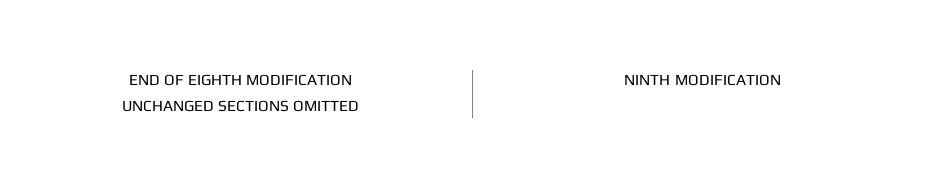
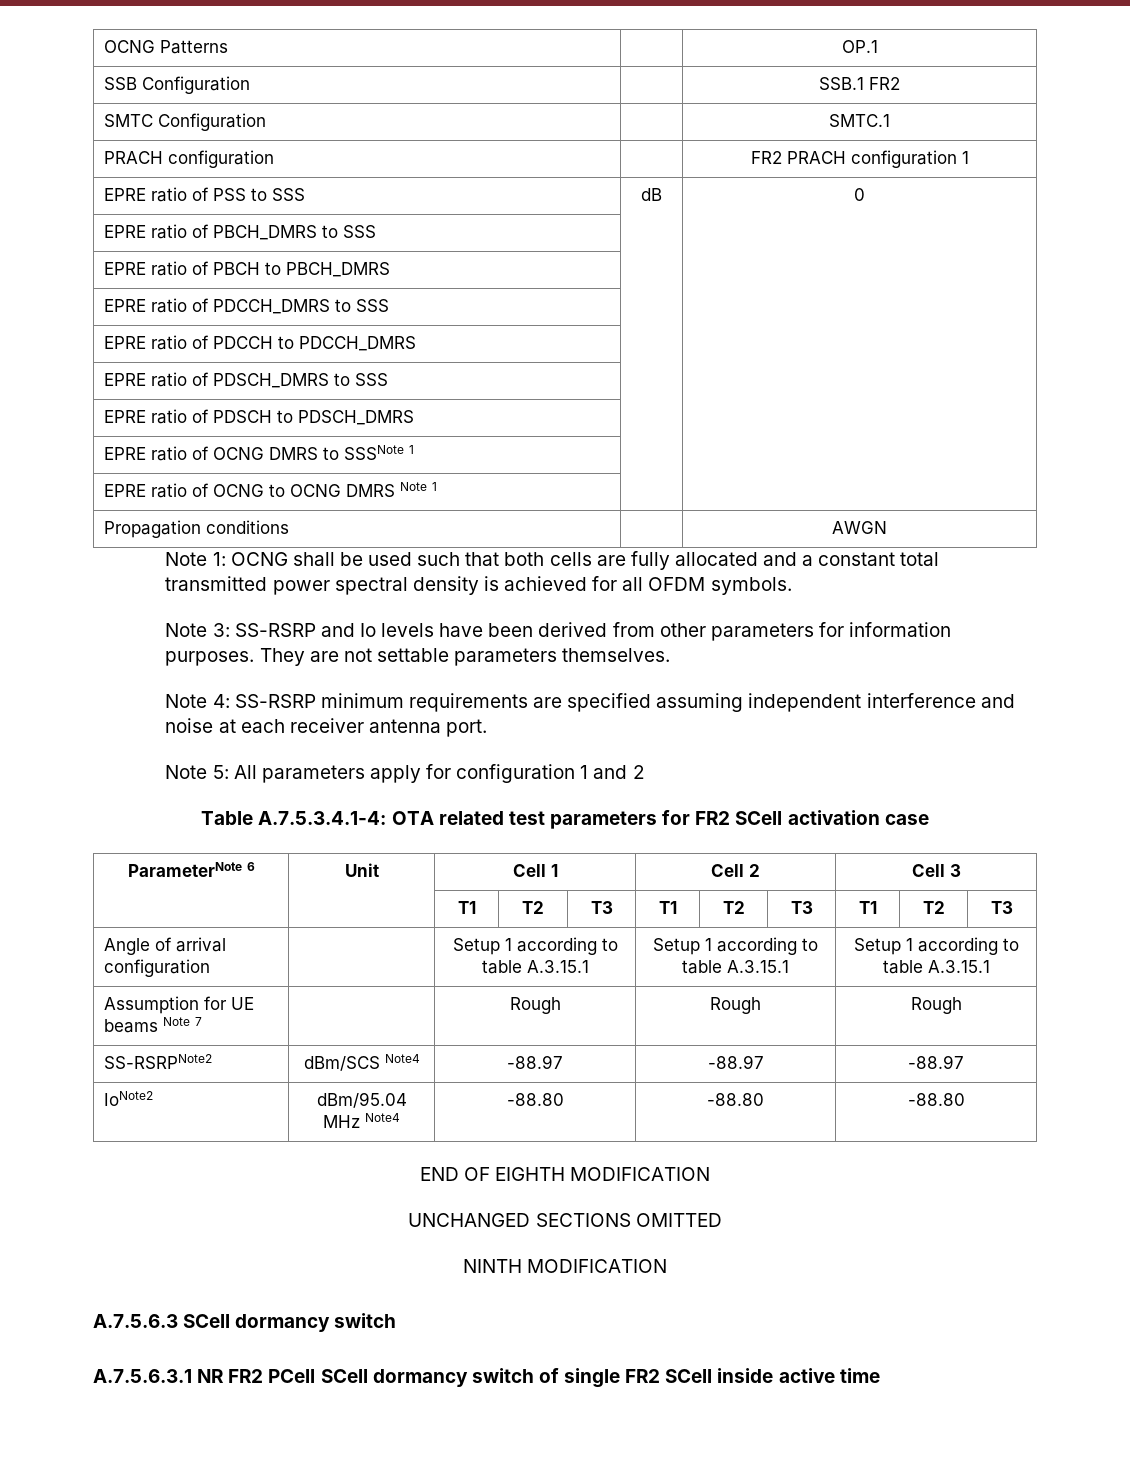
(128, 79) none -> [103,40,228,54] [841,40,878,53] [103,76,250,94] [819,77,900,90] [103,113,266,131] [829,114,890,127] [103,150,274,168] [750,150,969,168] [103,187,305,202] [641,188,662,201] [854,188,865,201] [103,224,376,240] [103,261,390,277] [103,298,389,314] [103,335,416,351] [103,372,388,388] [103,409,414,425] [103,445,414,461] [103,482,437,498] [103,520,289,538] [832,521,887,534] [165,551,940,570] [165,576,792,595] [165,622,952,641] [165,648,671,666] [165,693,1015,712] [165,718,488,737] [165,764,645,783] [201,810,929,829] [127,862,255,877] [344,863,379,877] [512,864,558,877] [711,864,760,877] [911,864,961,877] [457,901,476,914] [522,901,544,914] [590,901,613,914] [658,901,677,914] [722,901,745,914] [790,901,813,914] [858,901,877,914] [922,901,945,914] [991,901,1013,914] [103,937,226,955] [103,959,210,977] [452,937,618,955] [481,960,589,974] [653,937,818,955] [682,960,789,974] [853,937,1019,955] [882,960,990,974] [103,996,254,1014] [103,1017,202,1033] [509,997,561,1014] [710,997,761,1014] [910,997,962,1014] [103,1054,212,1069] [303,1054,420,1071] [507,1055,563,1069] [707,1055,764,1069] [908,1055,964,1069] [103,1091,153,1106] [316,1092,407,1108] [323,1113,400,1128] [506,1093,564,1106] [707,1093,764,1106] [907,1093,965,1106] OCNG Patterns | | OP.1 // SSB Configuration | | SSB.1 FR2 // SMTC Configuration | | SMTC.1 // PRACH configuration | | FR2 PRACH configuration 1 // EPRE ratio of PSS to SSS | dB | 0 // EPRE ratio of PBCH_DMRS to SSS | | // EPRE ratio of PBCH to PBCH_DMRS | | // EPRE ratio of PDCCH_DMRS to SSS | | // EPRE ratio of PDCCH to PDCCH_DMRS | | // EPRE ratio of PDSCH_DMRS to SSS | | // EPRE ratio of PDSCH to PDSCH_DMRS | | // EPRE ratio of OCNG DMRS to SSSNote 1 | | // EPRE ratio of OCNG to OCNG DMRS Note 1 | | // Propagation conditions | | AWGN // Note 1: OCNG shall be used such that both cells are fully allocated and a constant total transmitted power spectral density is achieved for all OFDM symbols. // Note 3: SS-RSRP and Io levels have been derived from other parameters for information purposes. They are not settable parameters themselves. // Note 4: SS-RSRP minimum requirements are specified assuming independent interference and noise at each receiver antenna port. // Note 5: All parameters apply for configuration 1 and 2 // Table A.7.5.3.4.1-4: OTA related test parameters for FR2 SCell activation case // ParameterNote 6 | Unit | Cell 1 | Cell 2 | Cell 3 // | | T1 | T2 | T3 | T1 | T2 | T3 | T1 | T2 | T3 // Angle of arrival configuration | | Setup 1 according to table A.3.15.1 | Setup 1 according to table A.3.15.1 | Setup 1 according to table A.3.15.1 // Assumption for UE beams Note 7 | | Rough | Rough | Rough // SS-RSRPNote2 | dBm/SCS Note4 | -88.97 | -88.97 | -88.97 // IoNote2 | dBm/95.04 MHz Note4 | -88.80 | -88.80 | -88.80 //
(781, 80) none -> [93,1313,397,1332] [93,1368,880,1388] // A.7.5.6.3 SCell dormancy switch // A.7.5.6.3.1 NR FR2 PCell SCell dormancy switch of single FR2 SCell inside active time

